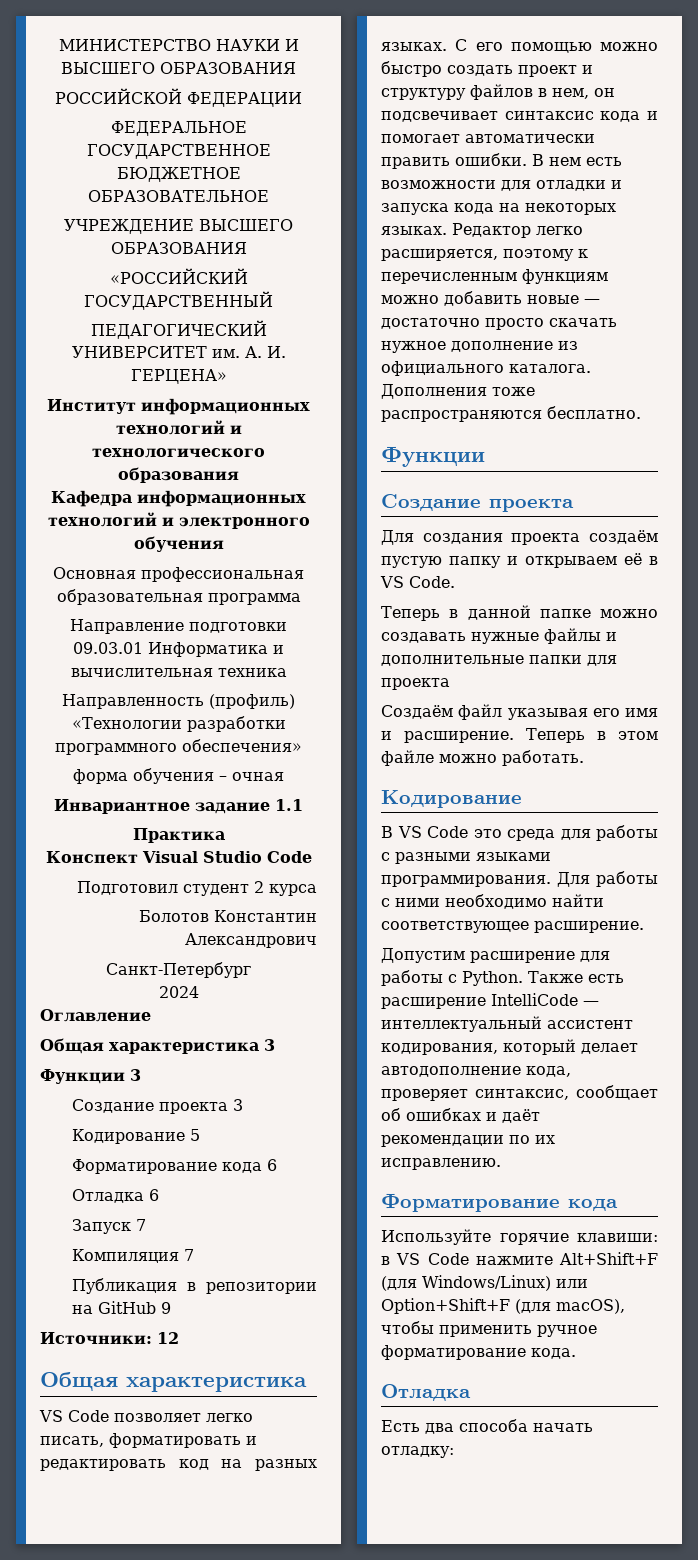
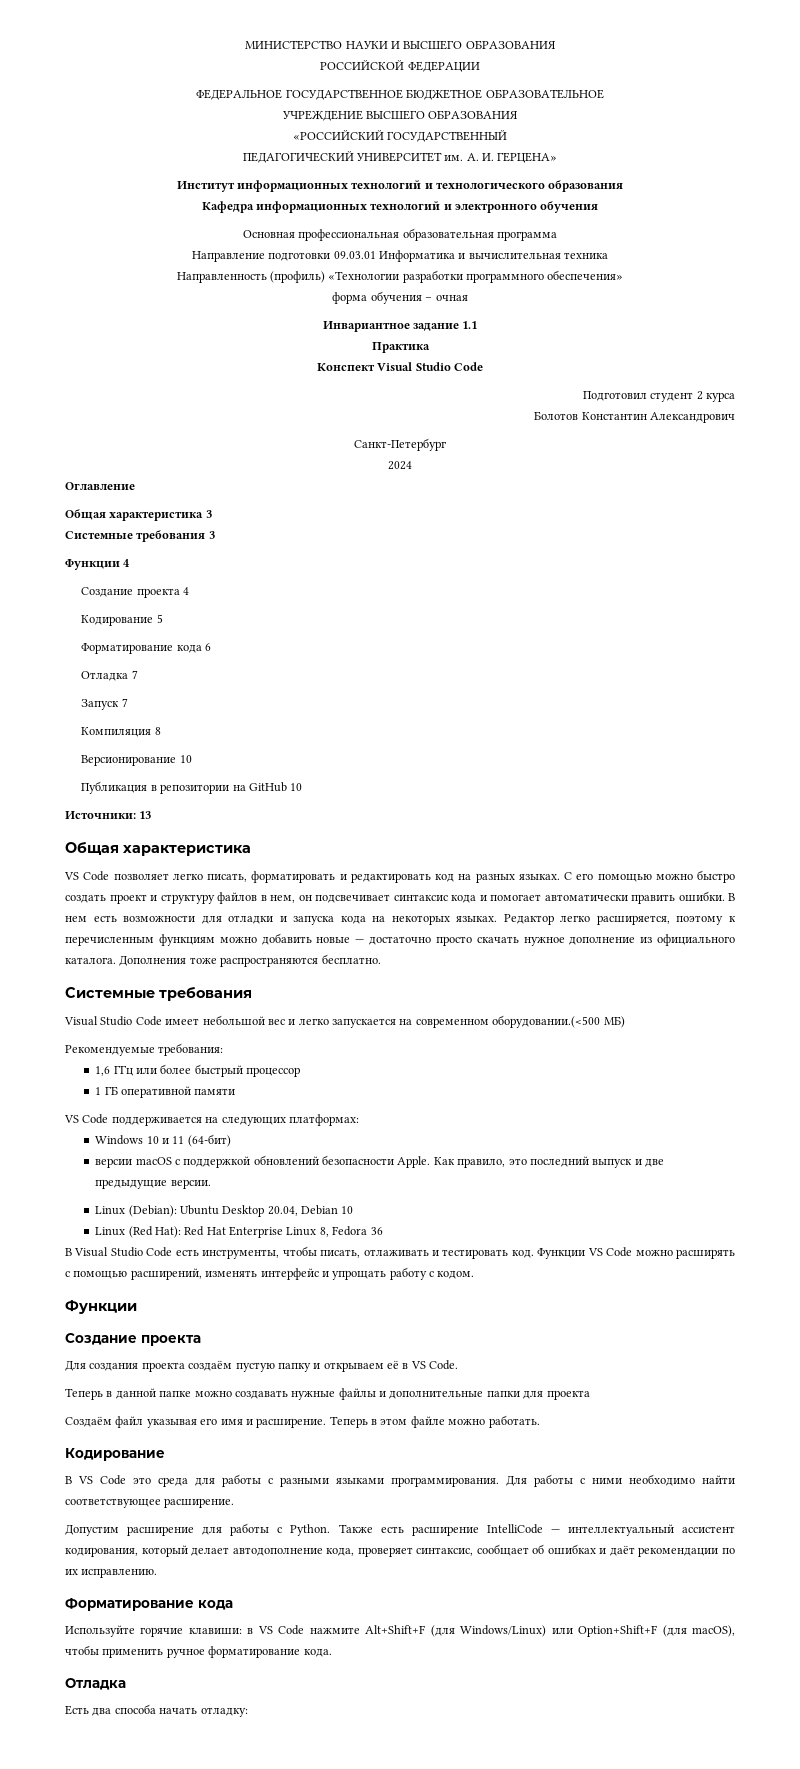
[40,1069,141,1084] [71,1099,243,1114] // Функции 3 // Создание проекта 3 -> [65,530,215,542] [65,559,131,570] [81,587,190,598] // Системные требования 3 // Функции 4 // Создание проекта 4
[148,1189,159,1201] 6 -> [131,670,138,679] 7
[183,1249,194,1261] 7 -> [154,727,161,735] [81,755,192,766] 8 // Версионирование 10
[160,1302,171,1314] 9 -> [290,783,303,791] 10
[157,1332,179,1344] 12 -> [139,811,152,819] 13
(641, 412) none -> [65,986,252,1001] [64,1015,625,1028] [65,1043,224,1056] [95,1064,301,1077] [95,1086,236,1098] [64,1114,359,1126] [95,1134,231,1147] [95,1155,665,1168] [95,1179,211,1189] [95,1205,354,1217] [95,1226,383,1238] [65,1246,735,1259] [65,1267,475,1280] // Системные требования // Visual Studio Code имеет небольшой вес и легко запускается на современном оборудовании.(<500 МБ) // Рекомендуемые требования: // 1,6 ГГц или более быстрый процессор // 1 ГБ оперативной памяти // VS Code поддерживается на следующих платформах: // Windows 10 и 11 (64-бит) // версии macOS с поддержкой обновлений безопасности Apple. Как правило, это последний выпуск и две предыдущие версии. // Linux (Debian): Ubuntu Desktop 20.04, Debian 10 // Linux (Red Hat): Red Hat Enterprise Linux 8, Fedora 36 // В Visual Studio Code есть инструменты, чтобы писать, отлаживать и тестировать код. Функции VS Code можно расширять с помощью расширений, изменять интерфейс и упрощать работу с кодом.

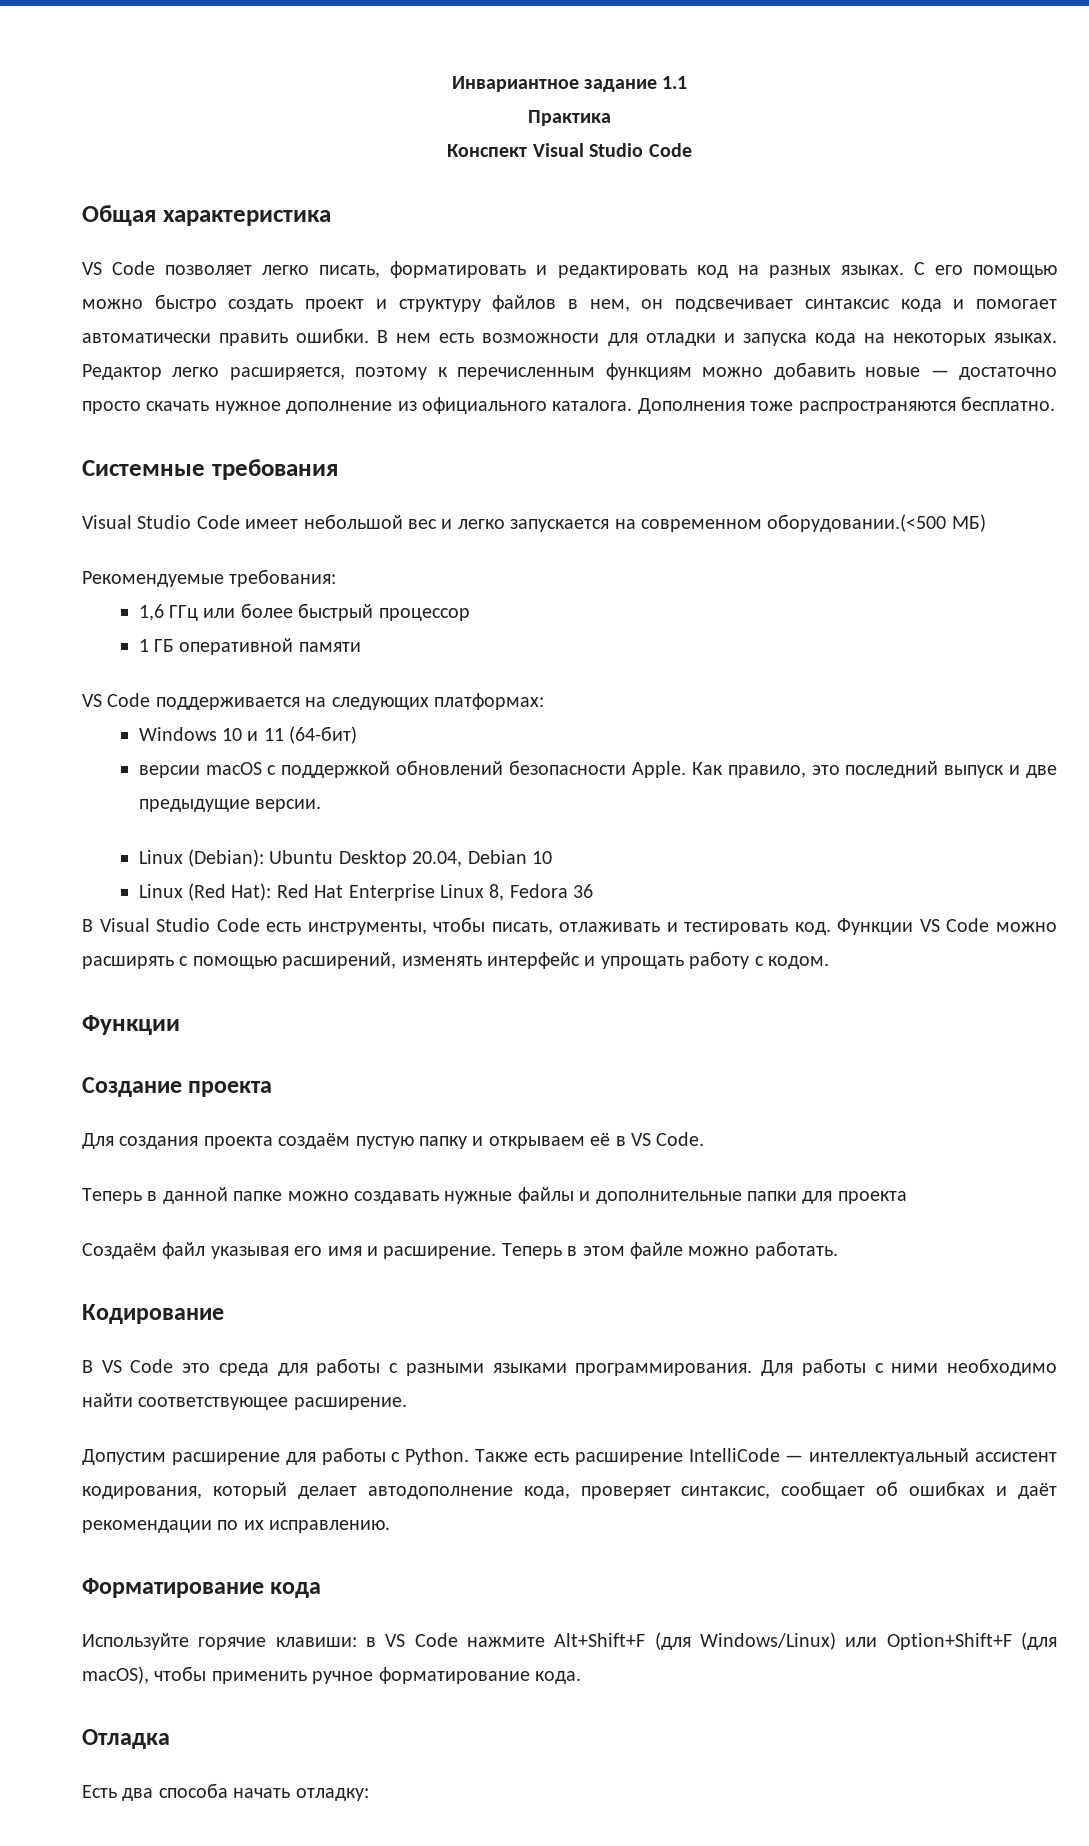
[245,40,556,50] [320,60,480,72] [196,89,604,100] [281,110,519,121] [292,130,508,142] [242,151,558,163] [176,180,624,192] [201,201,599,213] [242,228,558,241] [191,250,609,262] [176,270,624,283] [332,291,468,304] МИНИСТЕРСТВО НАУКИ И ВЫСШЕГО ОБРАЗОВАНИЯ // РОССИЙСКОЙ ФЕДЕРАЦИИ // ФЕДЕРАЛЬНОЕ ГОСУДАРСТВЕННОЕ БЮДЖЕТНОЕ ОБРАЗОВАТЕЛЬНОЕ // УЧРЕЖДЕНИЕ ВЫСШЕГО ОБРАЗОВАНИЯ // «РОССИЙСКИЙ ГОСУДАРСТВЕННЫЙ // ПЕДАГОГИЧЕСКИЙ УНИВЕРСИТЕТ им. А. И. ГЕРЦЕНА» // Институт информационных технологий и технологического образования // Кафедра информационных технологий и электронного обучения // Основная профессиональная образовательная программа // Направление подготовки 09.03.01 Информатика и вычислительная техника // Направленность (профиль) «Технологии разработки программного обеспечения» // форма обучения – очная // -> (451, 84) none
[582,391,735,402] [534,411,735,423] [354,438,446,451] [388,461,412,470] [65,482,135,490] [65,509,212,521] [65,530,215,542] [65,559,131,570] [81,587,190,598] [81,614,163,626] [81,643,212,654] [81,670,138,681] [81,698,128,710] [81,727,161,737] [81,755,192,766] [81,781,303,794] [65,811,152,819] // Подготовил студент 2 курса // Болотов Константин Александрович // Санкт-Петербург // 2024 // Оглавление // Общая характеристика 3 // Системные требования 3 // Функции 4 // Создание проекта 4 // Кодирование 5 // Форматирование кода 6 // Отладка 7 // Запуск 7 // Компиляция 8 // Версионирование 10 // Публикация в репозитории на GitHub 10 // Источники: 13 -> (692, 150) none

